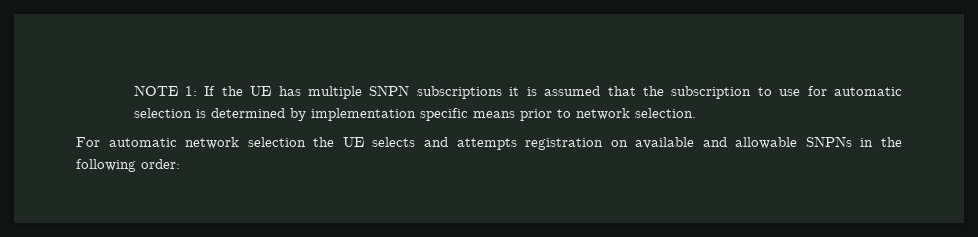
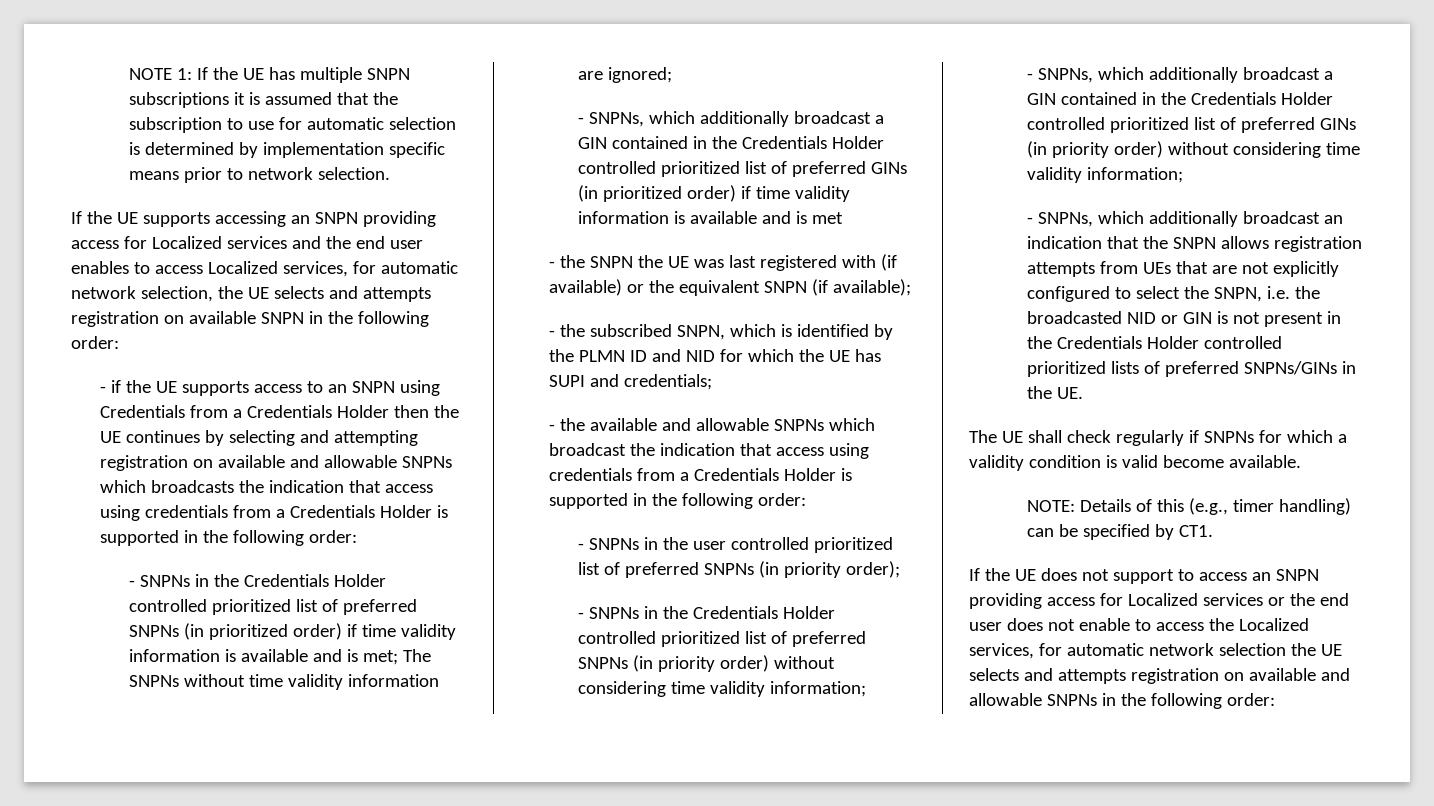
[76,137,100,147] For -> [71,211,436,227] [71,236,423,249] [71,261,458,277] [71,286,431,302] [71,311,429,327] [71,336,119,349] [100,380,441,396] [100,405,460,418] [100,430,419,446] [100,455,453,471] [100,480,434,493] [100,505,449,521] [100,530,358,546] [129,574,387,587] [129,599,418,615] [129,623,457,640] [129,649,432,665] [129,674,440,690] [578,67,673,83] [578,111,885,127] [578,136,885,149] [578,161,908,177] [578,185,851,202] [578,211,844,224] [549,254,898,271] [549,279,912,296] [549,324,894,340] [549,349,882,362] [549,374,713,390] [549,418,876,431] [549,443,870,459] [549,468,853,481] [549,493,807,509] [578,537,894,553] [578,561,901,578] [578,606,836,619] [578,631,867,647] [578,655,836,672] [578,681,867,697] [1027,67,1334,83] [1027,92,1334,105] [1027,117,1357,133] [1027,141,1361,158] [1027,167,1184,183] [1027,211,1344,227] [1027,236,1363,252] [1027,261,1340,277] [1027,286,1321,302] [1027,311,1342,327] [1027,336,1283,349] [1027,361,1357,377] [1027,386,1084,399] [969,430,1347,446] [969,455,1301,471] [1027,498,1352,515] [1027,524,1214,540] [969,568,1319,584] [969,593,1349,609] [969,618,1309,631] [969,643,1062,659] If the UE supports accessing an SNPN providing access for Localized services and the end user enables to access Localized services, for automatic network selection, the UE selects and attempts registration on available SNPN in the following order: // - if the UE supports access to an SNPN using Credentials from a Credentials Holder then the UE continues by selecting and attempting registration on available and allowable SNPNs which broadcasts the indication that access using credentials from a Credentials Holder is supported in the following order: // - SNPNs in the Credentials Holder controlled prioritized list of preferred SNPNs (in prioritized order) if time validity information is available and is met; The SNPNs without time validity information are ignored; // - SNPNs, which additionally broadcast a GIN contained in the Credentials Holder controlled prioritized list of preferred GINs (in prioritized order) if time validity information is available and is met // - the SNPN the UE was last registered with (if available) or the equivalent SNPN (if available); // - the subscribed SNPN, which is identified by the PLMN ID and NID for which the UE has SUPI and credentials; // - the available and allowable SNPNs which broadcast the indication that access using credentials from a Credentials Holder is supported in the following order: // - SNPNs in the user controlled prioritized list of preferred SNPNs (in priority order); // - SNPNs in the Credentials Holder controlled prioritized list of preferred SNPNs (in priority order) without considering time validity information; // - SNPNs, which additionally broadcast a GIN contained in the Credentials Holder controlled prioritized list of preferred GINs (in priority order) without considering time validity information; // - SNPNs, which additionally broadcast an indication that the SNPN allows registration attempts from UEs that are not explicitly configured to select the SNPN, i.e. the broadcasted NID or GIN is not present in the Credentials Holder controlled prioritized lists of preferred SNPNs/GINs in the UE. // The UE shall check regularly if SNPNs for which a validity condition is valid become available. // NOTE: Details of this (e.g., timer handling) can be specified by CT1. // If the UE does not support to access an SNPN providing access for Localized services or the end user does not enable to access the Localized services, for

